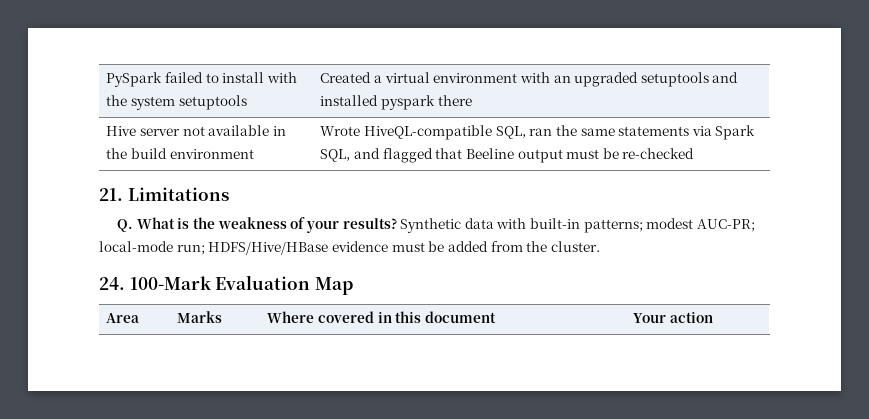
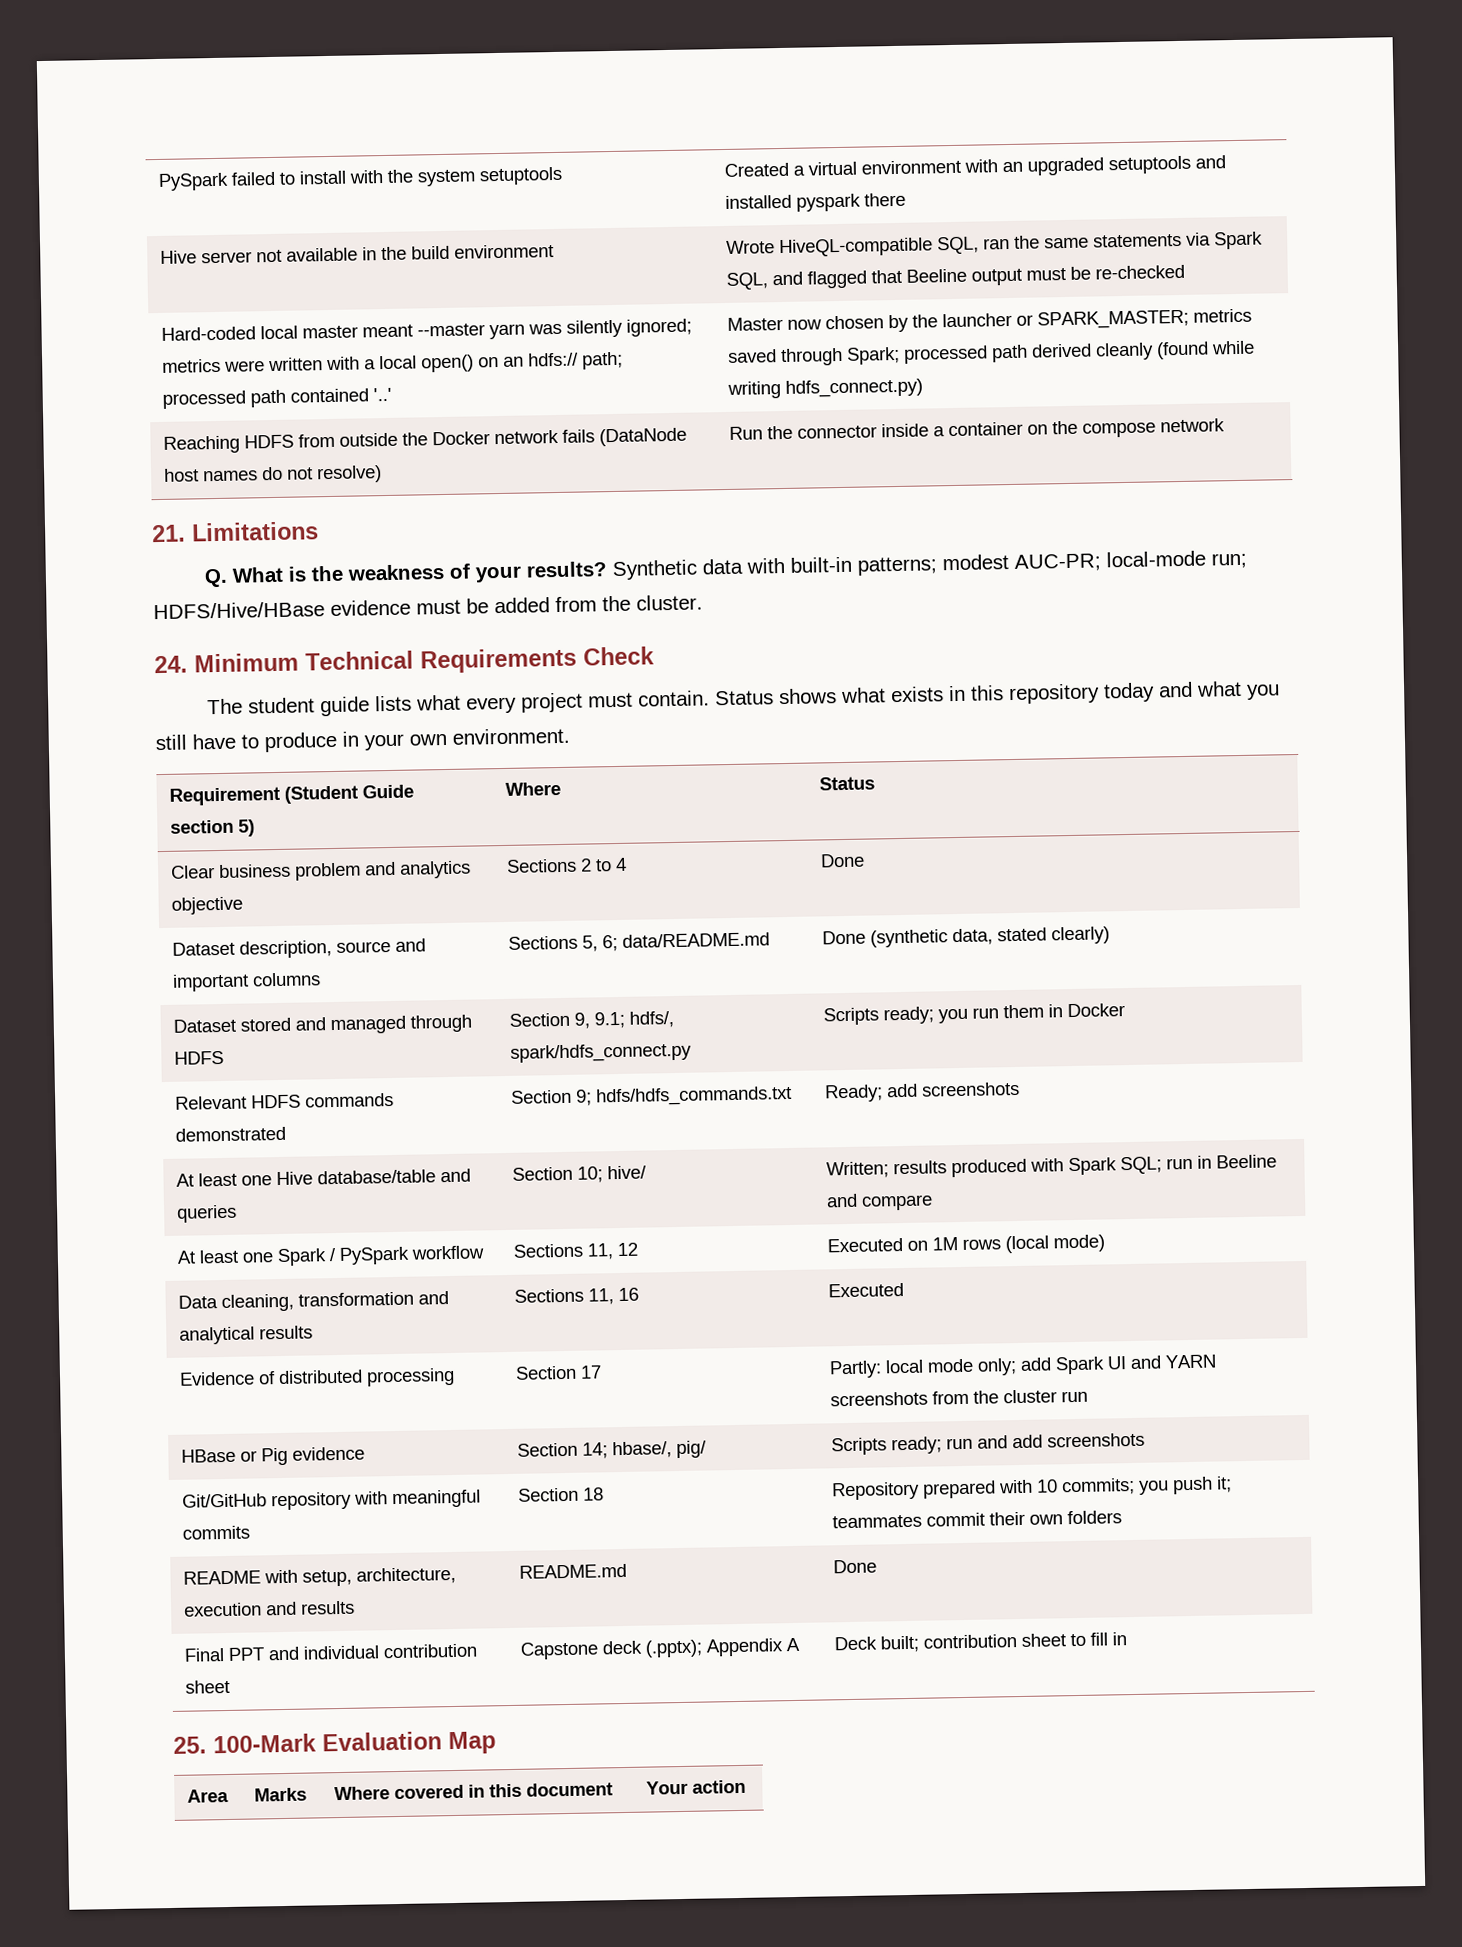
(695, 153) none -> [161,318,693,341] [162,351,624,373] [162,387,393,409] [727,308,1253,333] [728,340,1256,367] [727,378,924,399] [163,427,688,454] [164,465,383,484] [729,418,1226,440] // Hard-coded local master meant --master yarn was silently ignored; metrics were written with a local open() on an hdfs:// path; processed path contained '..' | Master now chosen by the launcher or SPARK_MASTER; metrics saved through Spark; processed path derived cleanly (found while writing hdfs_connect.py) // Reaching HDFS from outside the Docker network fails (DataNode host names do not resolve) | Run the connector inside a container on the compose network
(125, 283) none -> [194,646,655,674] [206,680,1280,717] [155,727,570,753] [169,784,415,806] [170,819,256,837] [505,781,562,796] [819,776,876,791] [171,860,472,881] [171,896,244,915] [506,857,628,873] [820,853,866,868] [172,938,427,959] [172,972,322,992] [508,932,771,952] [822,926,1111,948] [173,1014,473,1035] [174,1050,225,1065] [509,1010,675,1029] [510,1042,693,1063] [823,1003,1126,1026] [175,1092,395,1110] [175,1126,287,1142] [511,1085,793,1107] [824,1081,1021,1103] [176,1168,472,1187] [177,1204,238,1223] [512,1165,648,1183] [826,1154,1278,1179] [826,1193,934,1211] [177,1245,485,1267] [513,1242,639,1260] [827,1234,1106,1254] [178,1291,450,1313] [179,1325,314,1345] [514,1287,640,1305] [828,1282,905,1298] [179,1367,456,1387] [515,1365,603,1380] [829,1354,1218,1379] [830,1389,1089,1407] [181,1446,366,1466] [517,1440,708,1459] [831,1432,1146,1456] [182,1489,482,1511] [182,1525,251,1540] [518,1487,605,1502] [832,1476,1233,1501] [832,1510,1123,1529] [183,1566,457,1587] [184,1600,356,1617] [519,1563,628,1579] [833,1559,878,1574] [184,1643,479,1662] [185,1679,231,1694] [520,1637,801,1660] [834,1632,1128,1653] [173,1736,207,1754] Minimum Technical Requirements Check // The student guide lists what every project must contain. Status shows what exists in this repository today and what you still have to produce in your own environment. // Requirement (Student Guide section 5) | Where | Status // Clear business problem and analytics objective | Sections 2 to 4 | Done // Dataset description, source and important columns | Sections 5, 6; data/README.md | Done (synthetic data, stated clearly) // Dataset stored and managed through HDFS | Section 9, 9.1; hdfs/, spark/hdfs_connect.py | Scripts ready; you run them in Docker // Relevant HDFS commands demonstrated | Section 9; hdfs/hdfs_commands.txt | Ready; add screenshots // At least one Hive database/table and queries | Section 10; hive/ | Written; results produced with Spark SQL; run in Beeline and compare // At least one Spark / PySpark workflow | Sections 11, 12 | Executed on 1M rows (local mode) // Data cleaning, transformation and analytical results | Sections 11, 16 | Executed // Evidence of distributed processing | Section 17 | Partly: local mode only; add Spark UI and YARN screenshots from the cluster run // HBase or Pig evidence | Section 14; hbase/, pig/ | Scripts ready; run and add screenshots // Git/GitHub repository with meaningful commits | Section 18 | Repository prepared with 10 commits; you push it; teammates commit their own folders // README with setup, architecture, execution and results | README.md | Done // Final PPT and individual contribution sheet | Capstone deck (.pptx); Appendix A | Deck built; contribution sheet to fill in // 25.

